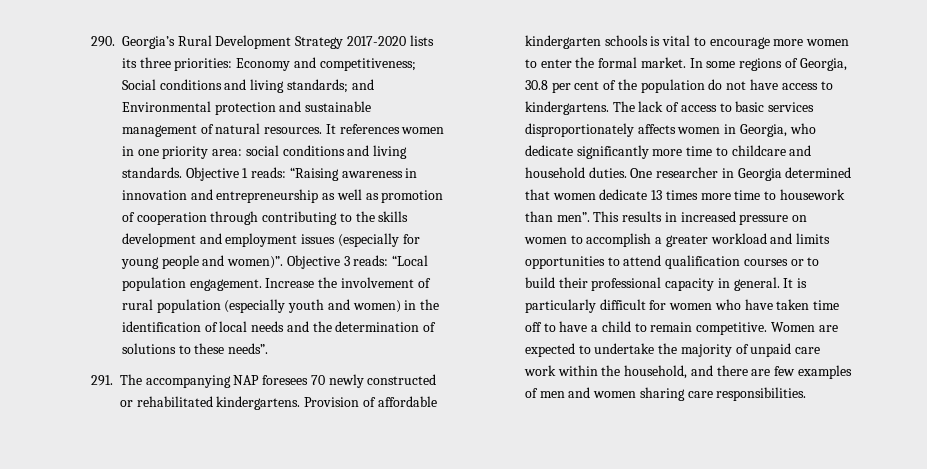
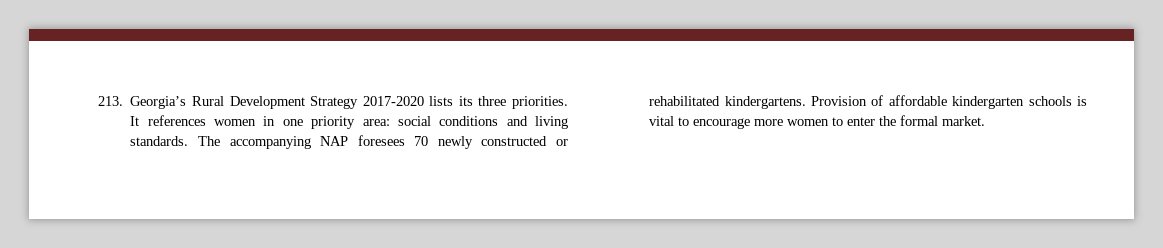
[90,36,115,47] 290. -> [98,96,124,106] 213.
[174,57,416,71] [121,79,374,93] [121,101,372,115] [121,123,323,137] priorities: Economy and competitiveness; Social conditions and living standards; and Environmental protection and sustainable management of natural resources. -> [512,96,568,109] priorities.
[185,167,418,181] [121,189,444,203] [121,211,409,225] [121,233,420,247] [120,255,429,269] [121,277,431,291] [121,299,440,313] [121,321,437,332] [121,343,269,354] [90,375,113,386] Objective 1 reads: “Raising awareness in innovation and entrepreneurship as well as promotion of cooperation through contributing to the skills development and employment issues (especially for young people and women)”. Objective 3 reads: “Local population engagement. Increase the involvement of rural population (especially youth and women) in the identification of local needs and the determination of solutions to these needs”. // 291. -> (189, 141) none
[689,58,847,71] [524,79,833,93] [524,101,815,115] [524,123,816,137] [524,145,812,159] [524,167,852,181] [524,189,845,200] [524,211,808,225] [523,233,831,247] [524,255,820,269] [524,277,808,291] [524,299,840,313] [524,321,838,335] [524,343,821,357] [523,365,852,379] [524,387,807,401] In some regions of Georgia, 30.8 per cent of the population do not have access to kindergartens. The lack of access to basic services disproportionately affects women in Georgia, who dedicate significantly more time to childcare and household duties. One researcher in Georgia determined that women dedicate 13 times more time to housework than men”. This results in increased pressure on women to accomplish a greater workload and limits opportunities to attend qualification courses or to build their professional capacity in general. It is particularly difficult for women who have taken time off to have a child to remain competitive. Women are expected to undertake the majority of unpaid care work within the household, and there are few examples of men and women sharing care responsibilities. -> (986, 121) none

